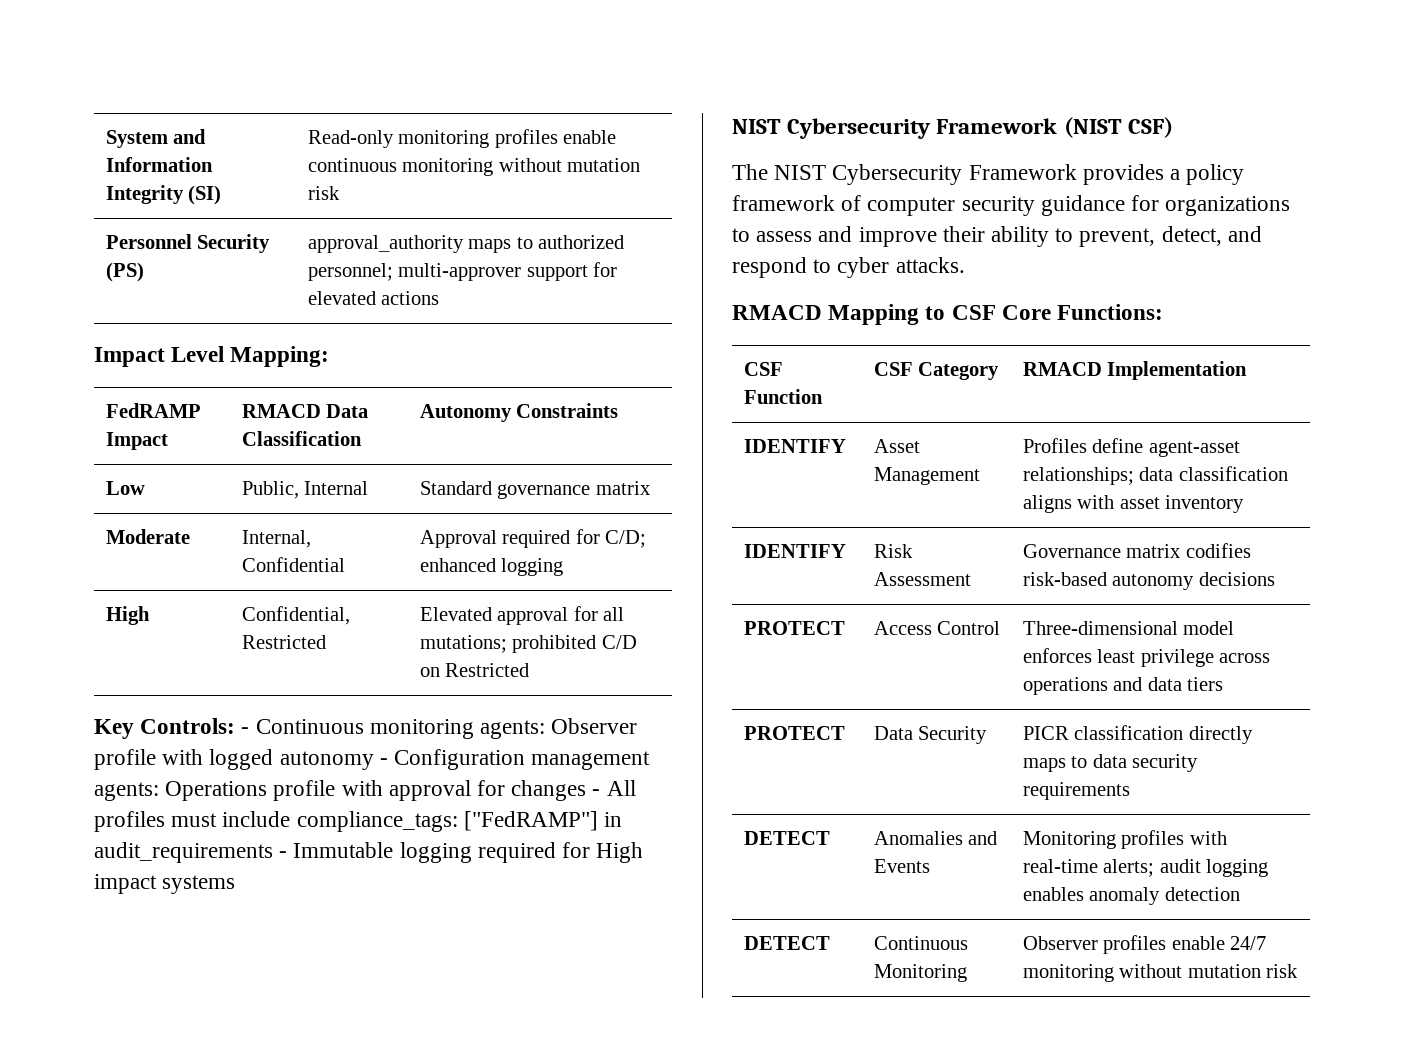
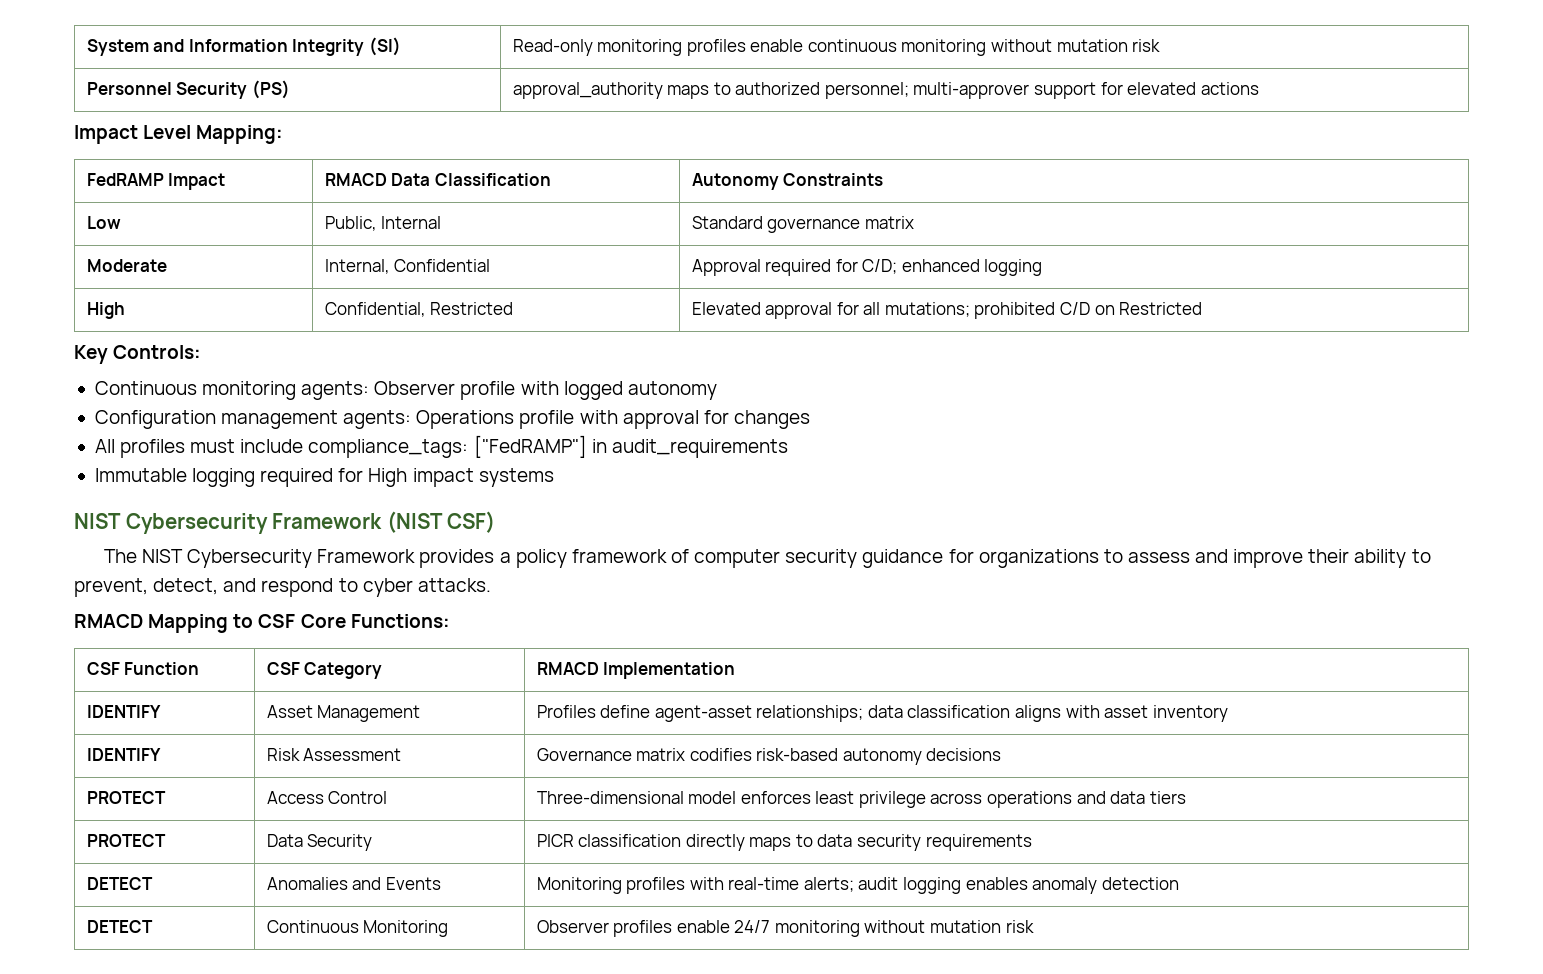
[241,727,250,734] - -> (202, 352) //
[379,758,388,765] - -> (717, 390) //
[592,789,601,796] - -> (810, 419) //
[279,851,288,858] - -> (788, 448) //

